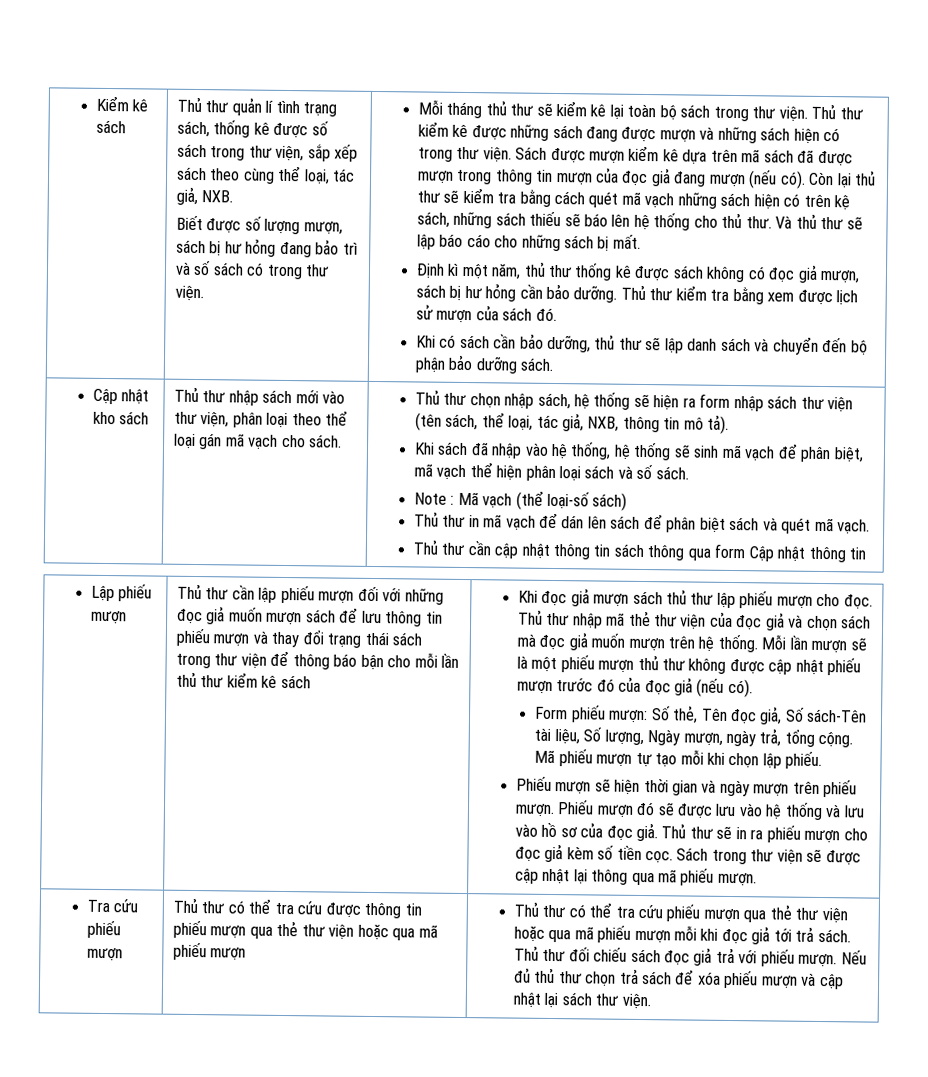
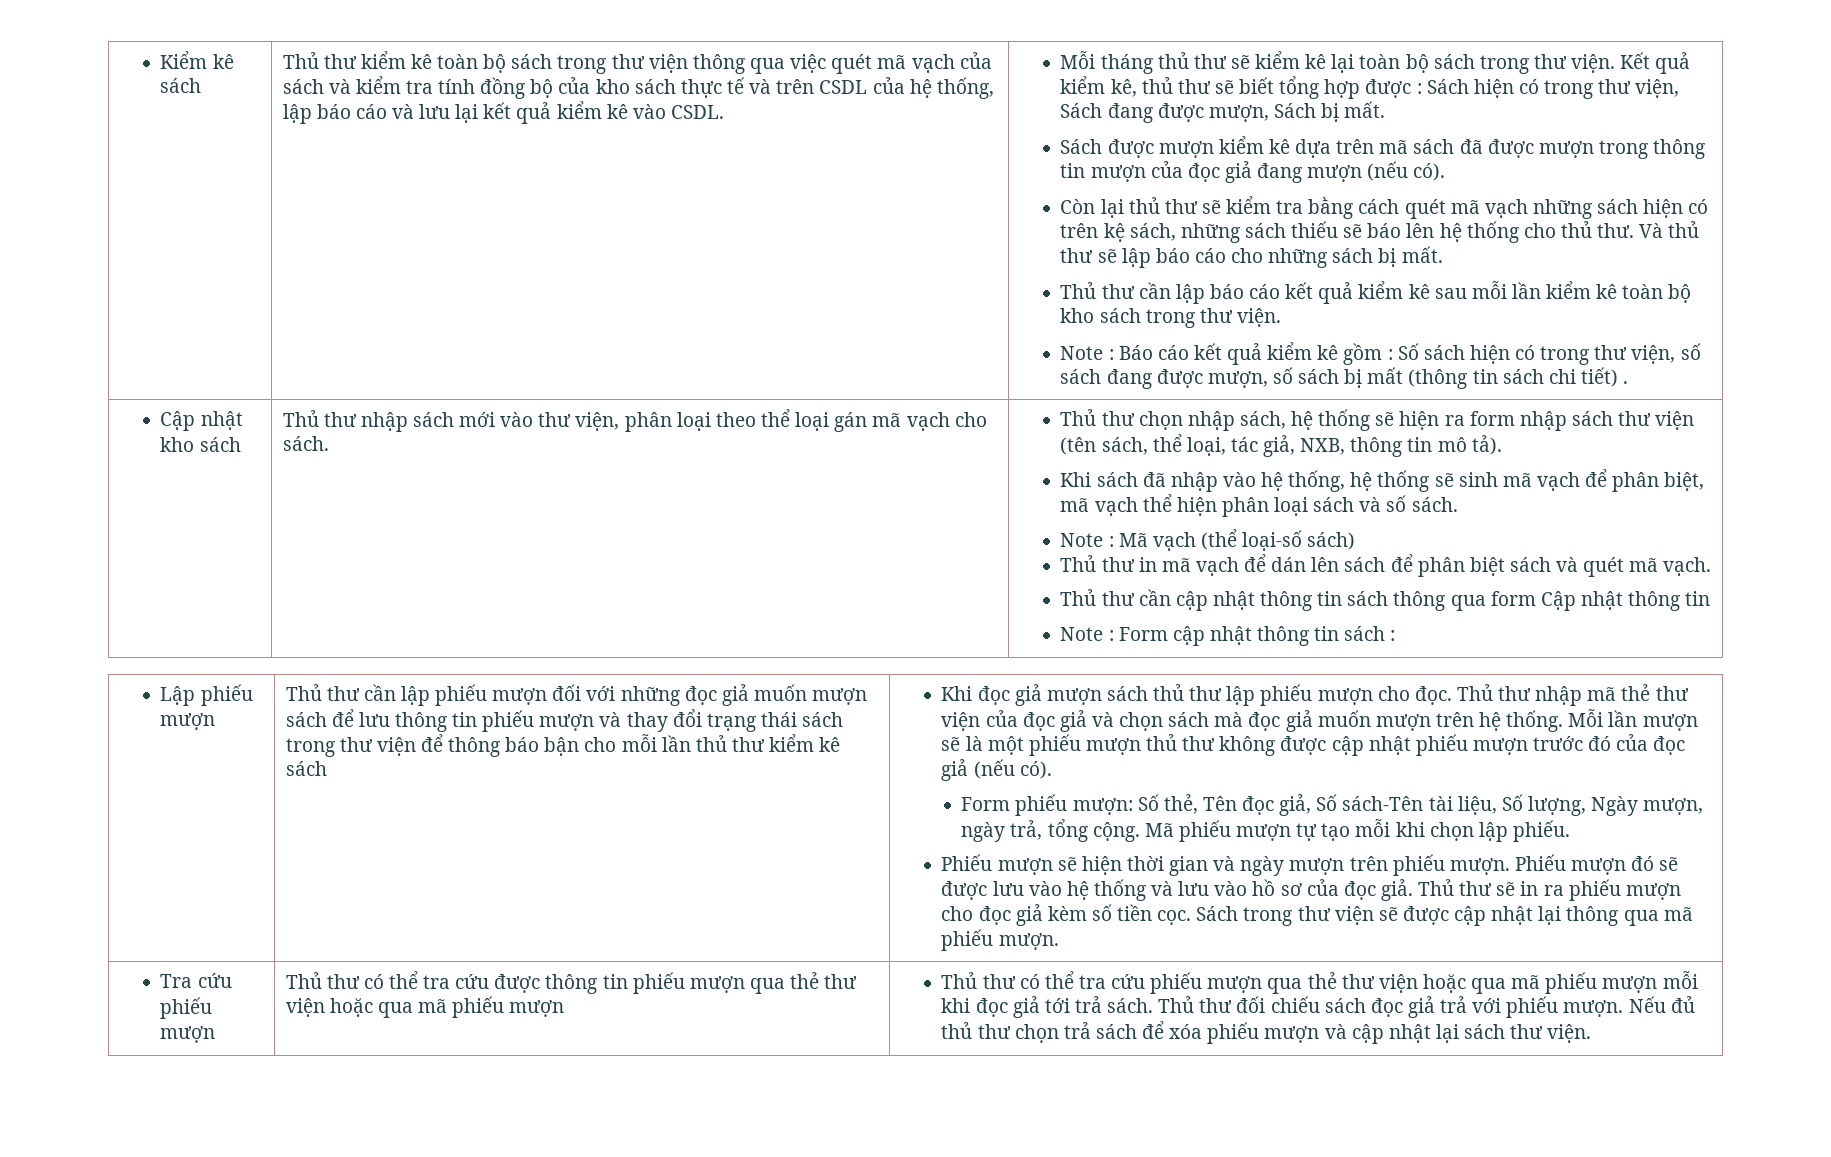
[231,97,338,117] [176,120,329,139] [176,143,359,162] [175,165,356,185] [175,186,234,206] [175,215,343,235] [175,238,358,258] [174,260,331,280] [174,285,204,302] quản lí tình trạng sách, thống kê được số sách trong thư viện, sắp xếp sách theo cùng thể loại, tác giả, NXB. // Biết được số lượng mượn, sách bị hư hỏng đang bảo trì và số sách có trong thư viện. -> [360,51,992,74] [282,76,994,99] [282,101,724,124] kiểm kê toàn bộ sách trong thư viện thông qua việc quét mã vạch của sách và kiểm tra tính đồng bộ của kho sách thực tế và trên CSDL của hệ thống, lập báo cáo và lưu lại kết quả kiểm kê vào CSDL.
[811,103,864,120] [417,121,841,144] [417,146,512,163] Thủ thư kiểm kê được những sách đang được mượn và những sách hiện có trong thư viện. -> [1620,52,1691,74] [1060,76,1680,99] [1060,101,1386,123] Kết quả kiểm kê, thủ thư sẽ biết tổng hợp được : Sách hiện có trong thư viện, Sách đang được mượn, Sách bị mất. //
(806, 179) none -> (1446, 172) //
[415,261,861,284] [415,283,859,306] [415,304,557,324] [415,333,868,356] [414,354,555,374] Định kì một năm, thủ thư thống kê được sách không có đọc giả mượn, sách bị hư hỏng cần bảo dưỡng. Thủ thư kiểm tra bằng xem được lịch sử mượn của sách đó. // Khi có sách cần bảo dưỡng, thủ thư sẽ lập danh sách và chuyển đến bộ phận bảo dưỡng sách. -> [1060,281,1692,304] [1060,308,1281,328] [1060,342,1701,365] [1060,367,1629,389] Thủ thư cần lập báo cáo kết quả kiểm kê sau mỗi lần kiểm kê toàn bộ kho sách trong thư viện. // Note : Báo cáo kết quả kiểm kê gồm : Số sách hiện có trong thư viện, số sách đang được mượn, số sách bị mất (thông tin sách chi tiết) .
(867, 553) none -> [1060,626,1396,646] // Note : Form cập nhật thông tin sách :

